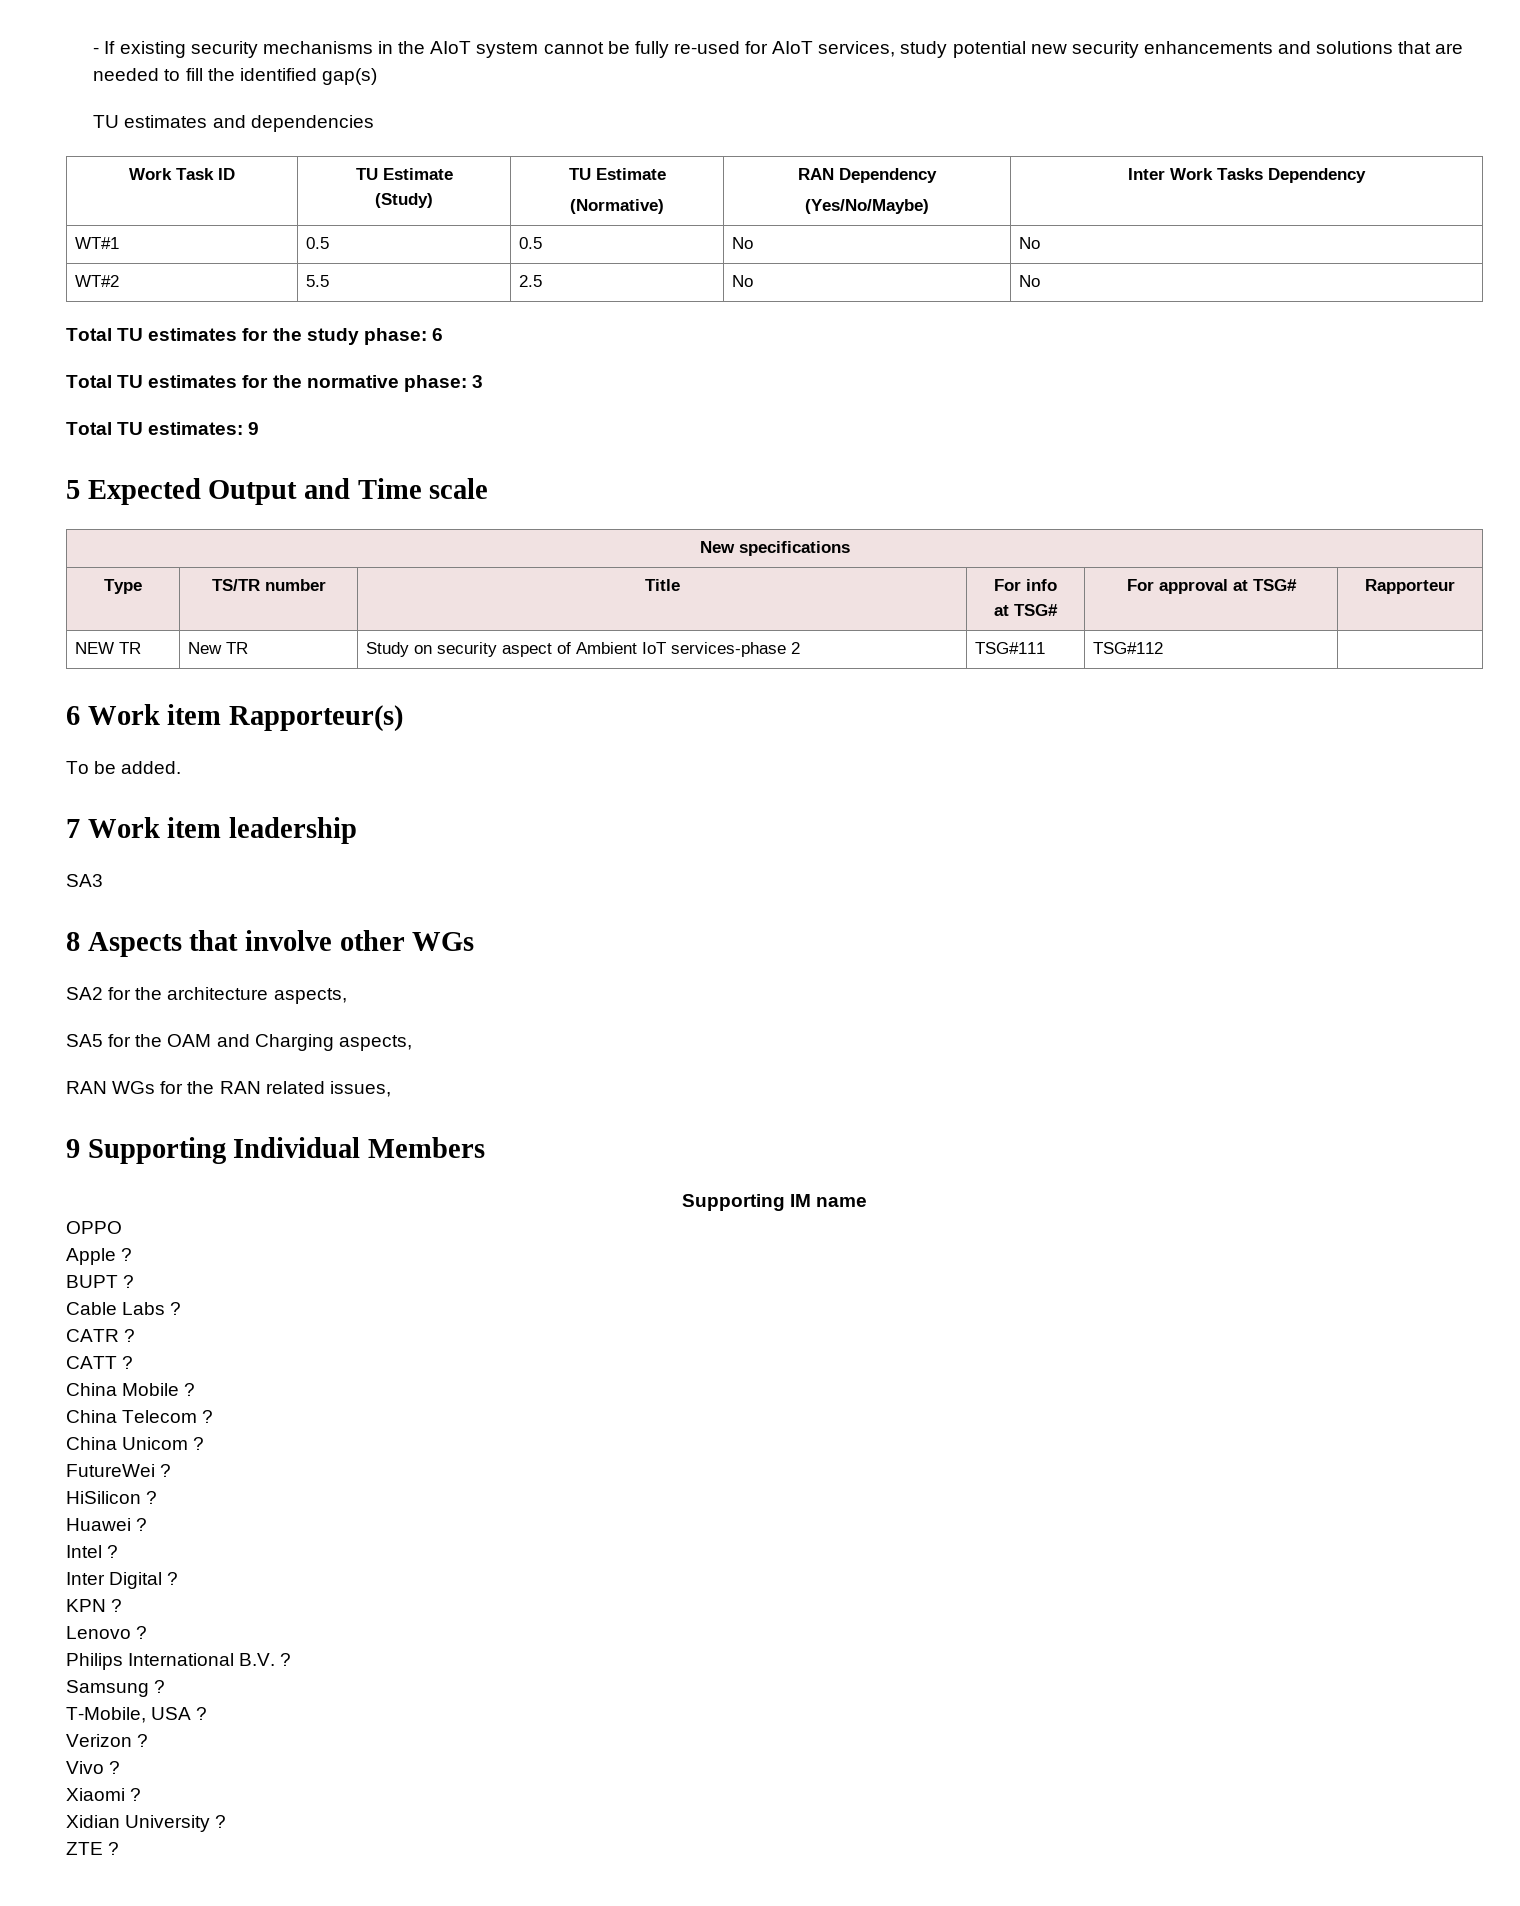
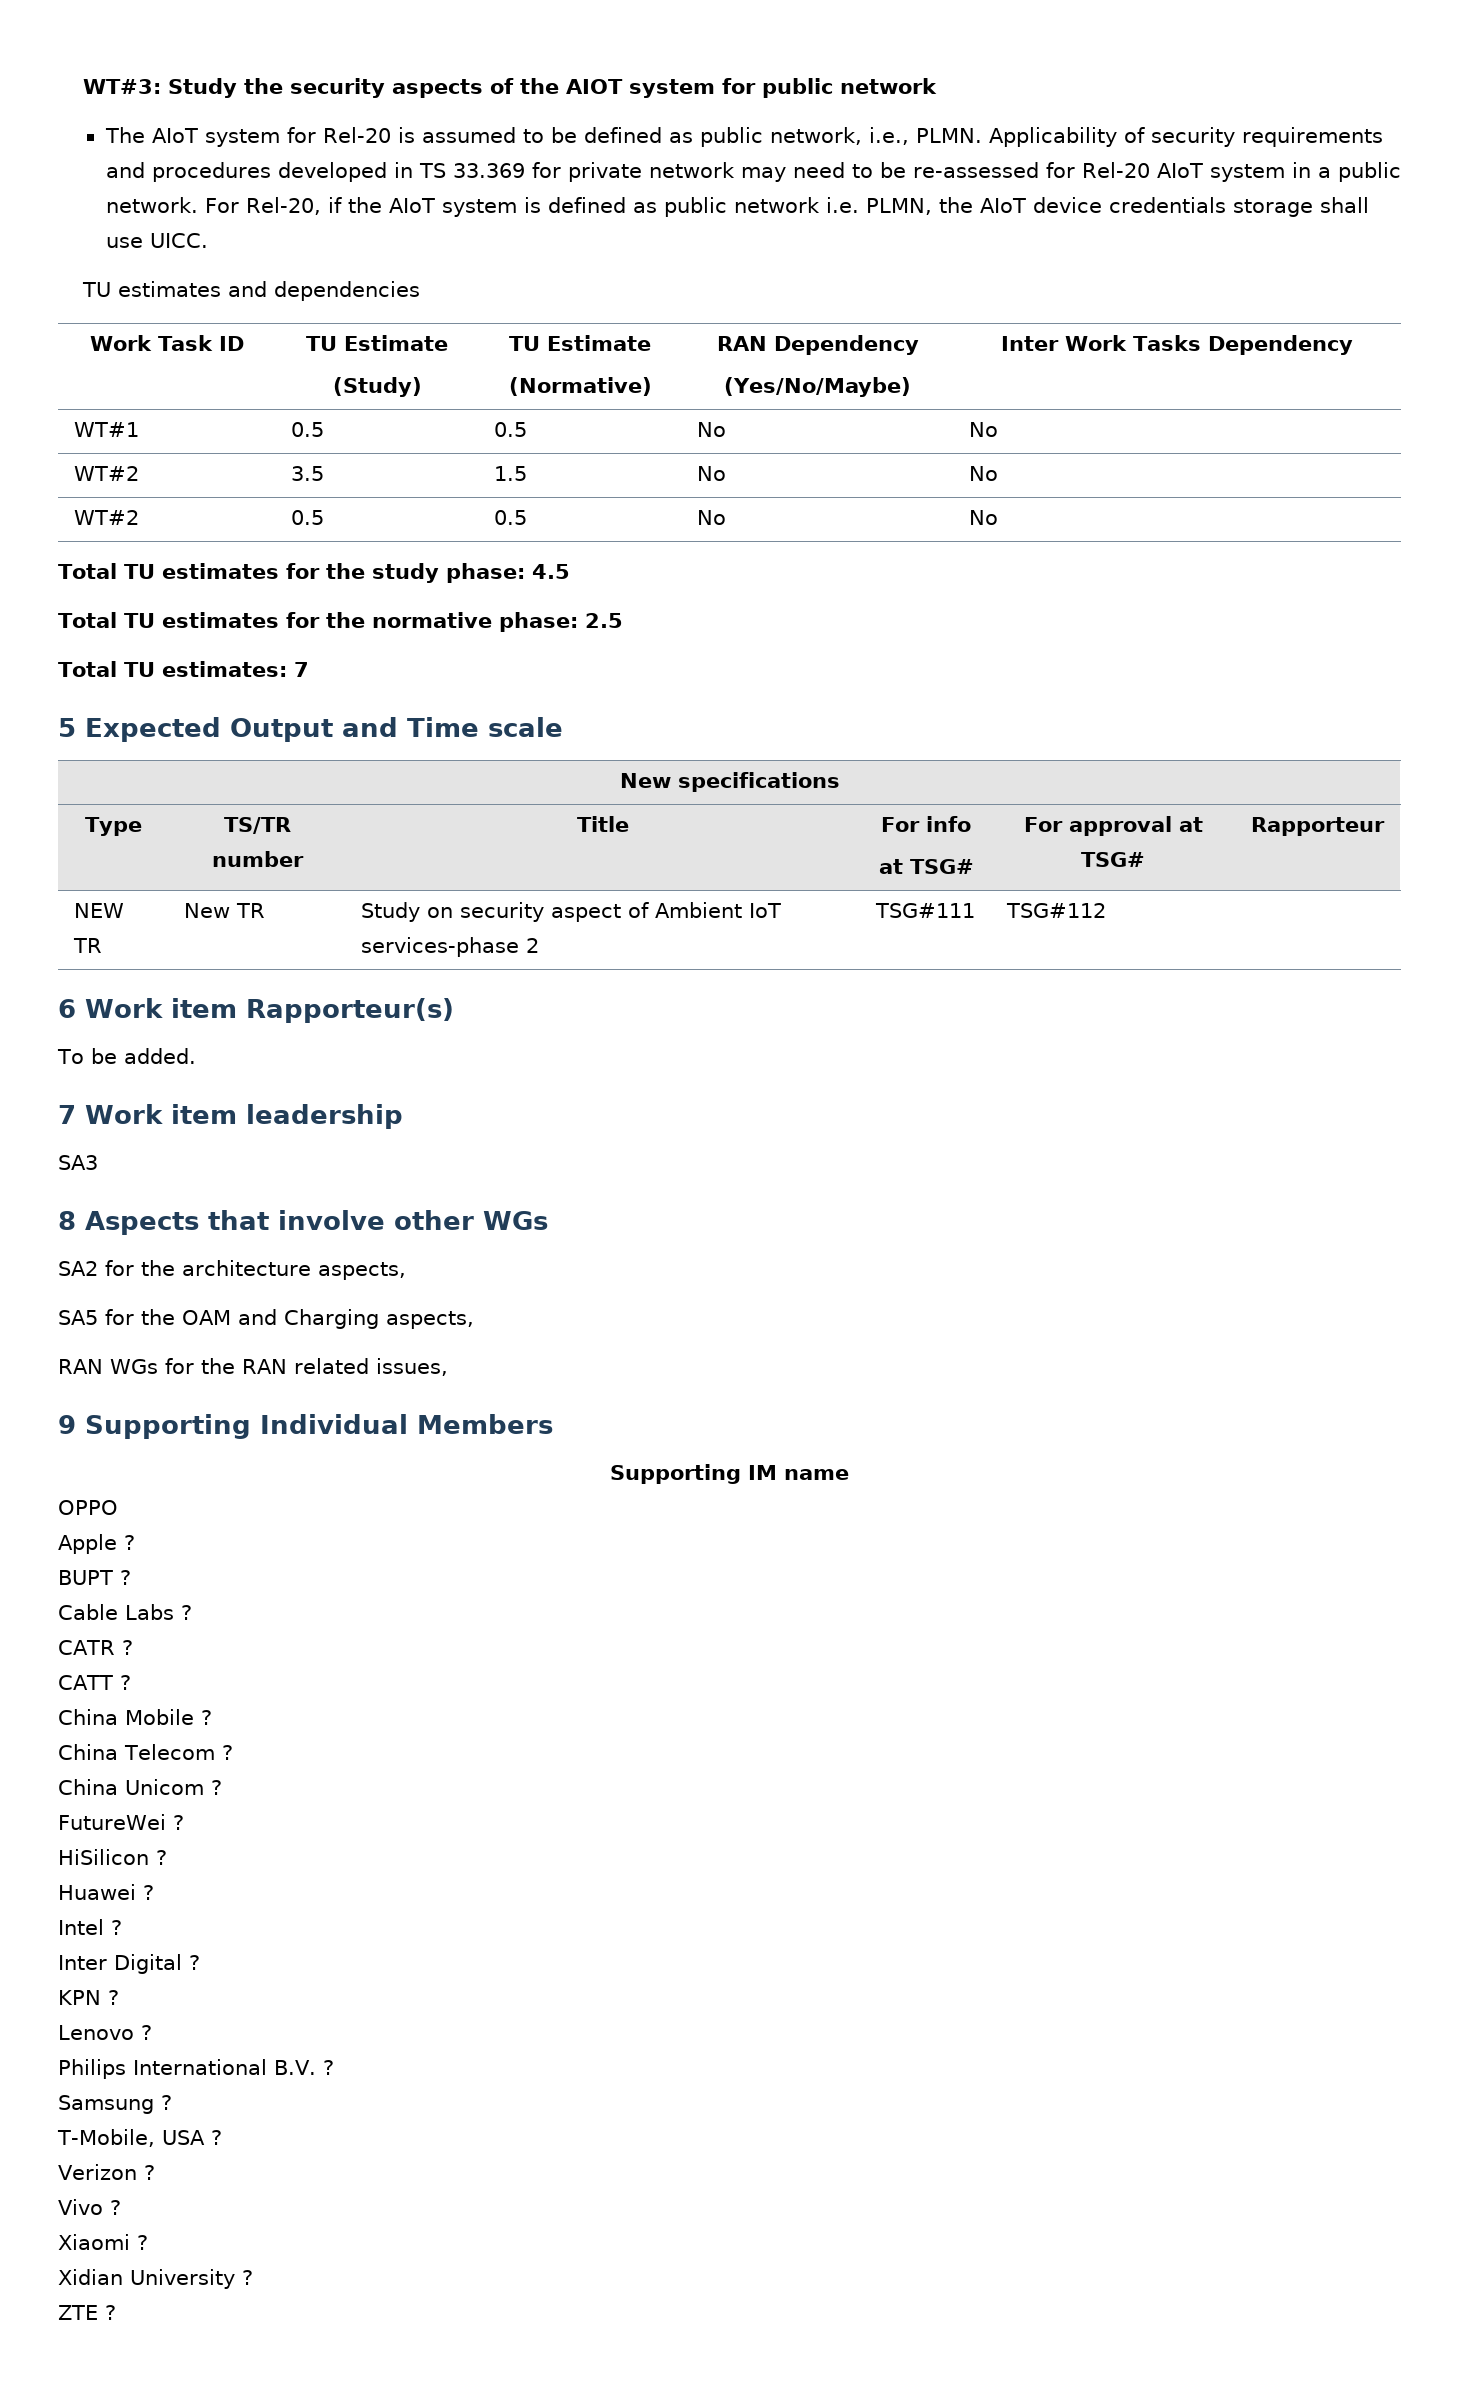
[93,41,1464,58] [93,68,377,85] - If existing security mechanisms in the AIoT system cannot be fully re-used for AIoT services, study potential new security enhancements and solutions that are needed to fill the identified gap(s) -> [83,78,938,98] [104,127,1383,147] [105,162,1401,182] [105,197,1369,217] [105,233,208,248] WT#3: Study the security aspects of the AIOT system for public network // The AIoT system for Rel-20 is assumed to be defined as public network, i.e., PLMN. Applicability of security requirements and procedures developed in TS 33.369 for private network may need to be re-assessed for Rel-20 AIoT system in a public network. For Rel-20, if the AIoT system is defined as public network i.e. PLMN, the AIoT device credentials storage shall use UICC.
[306,275,330,287] [519,275,543,287] 5.5 | 2.5 -> [290,466,324,481] [493,466,527,481] [696,466,726,481] [968,466,998,481] [73,510,139,525] [290,510,324,525] [493,510,527,525] 3.5 | 1.5 | No | No // WT#2 | 0.5 | 0.5
[431,328,443,341] 6 -> [531,564,570,579] 4.5
[471,375,483,388] 3 -> [584,613,623,628] 2.5
[248,422,260,435] 9 -> [293,662,309,677] 7

